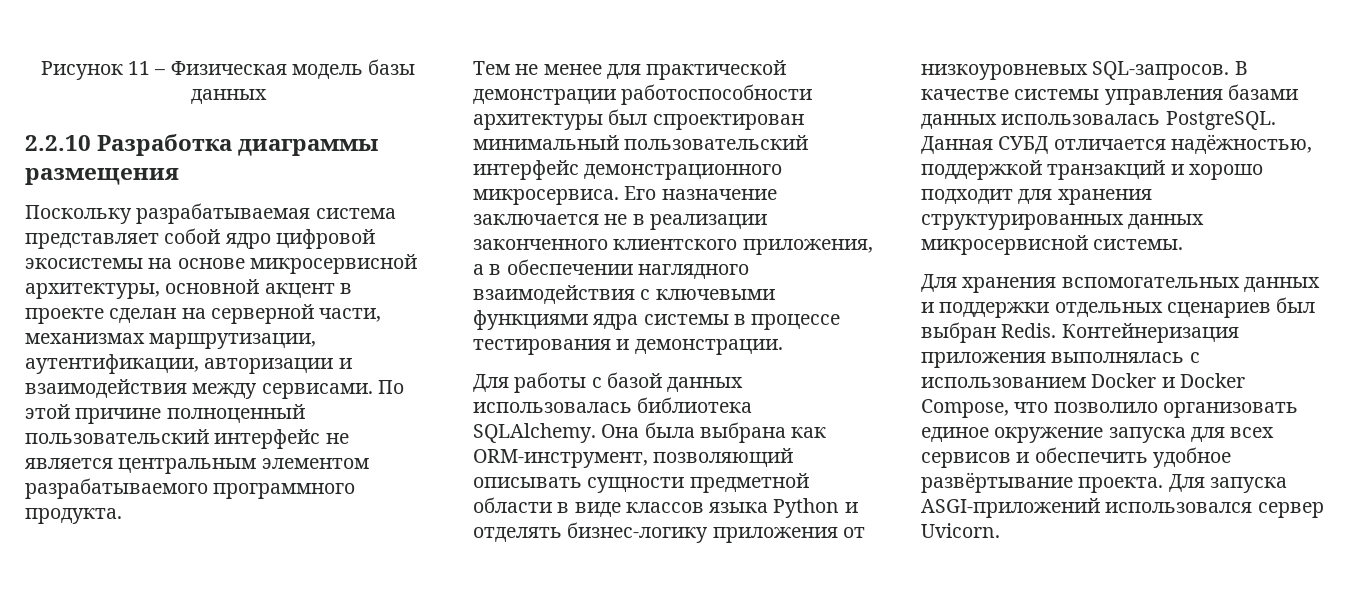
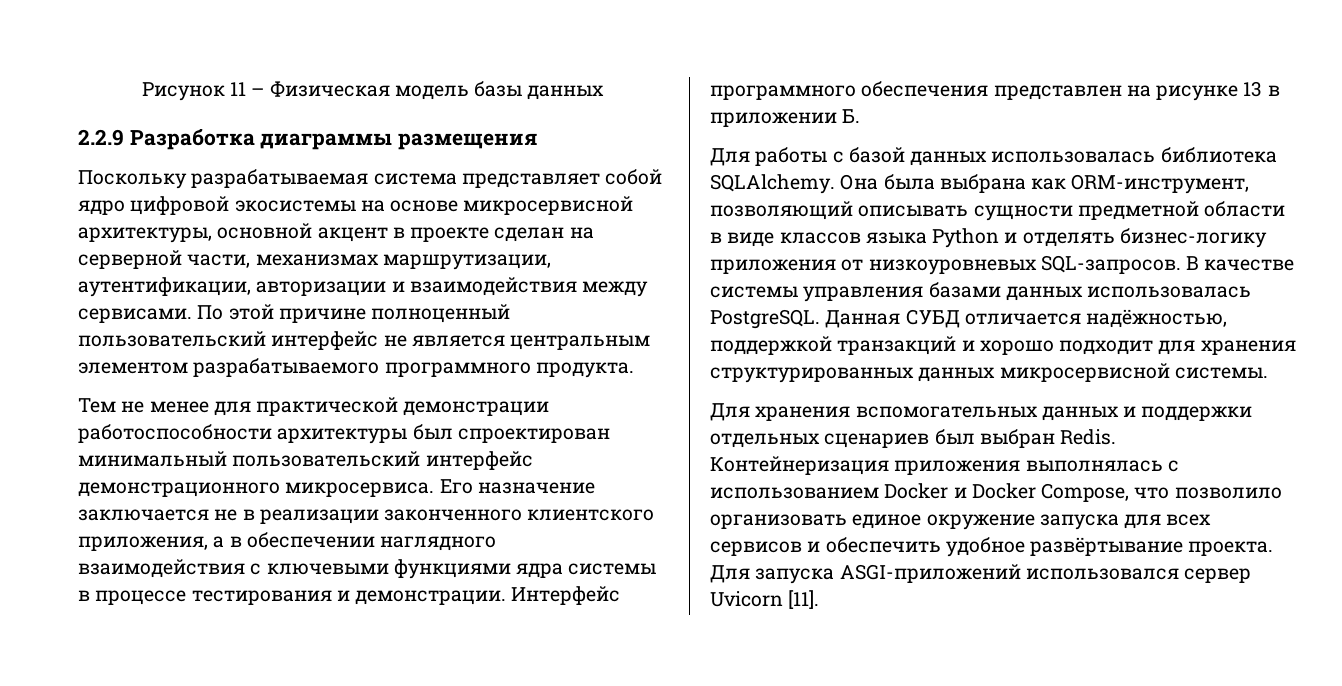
[25,135,91,151] 2.2.10 -> [78,129,124,146] 2.2.9
(783, 347) none -> [511,586,621,605] [710,81,1280,101] [710,109,861,127] Интерфейс программного обеспечения представлен на рисунке 13 в приложении Б.
[921,523,1000,538] Uvicorn. -> [710,590,820,609] Uvicorn [11].

